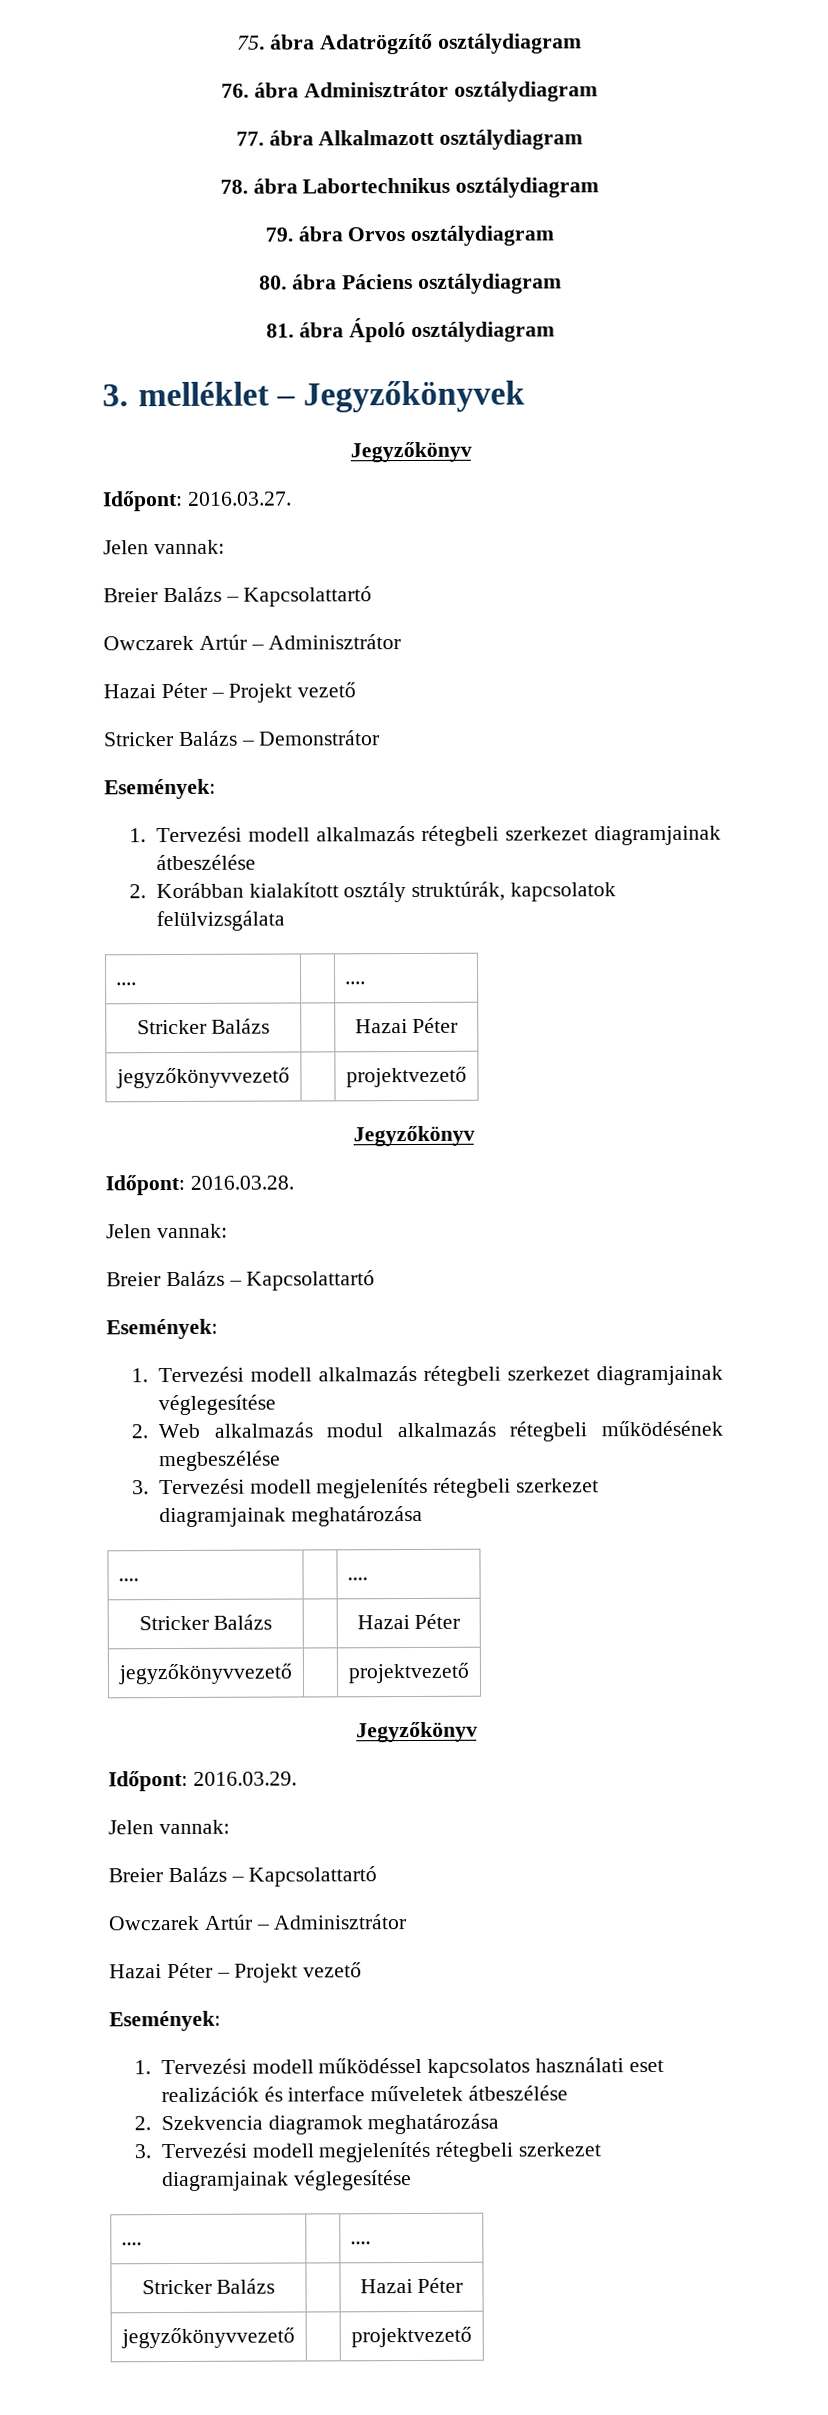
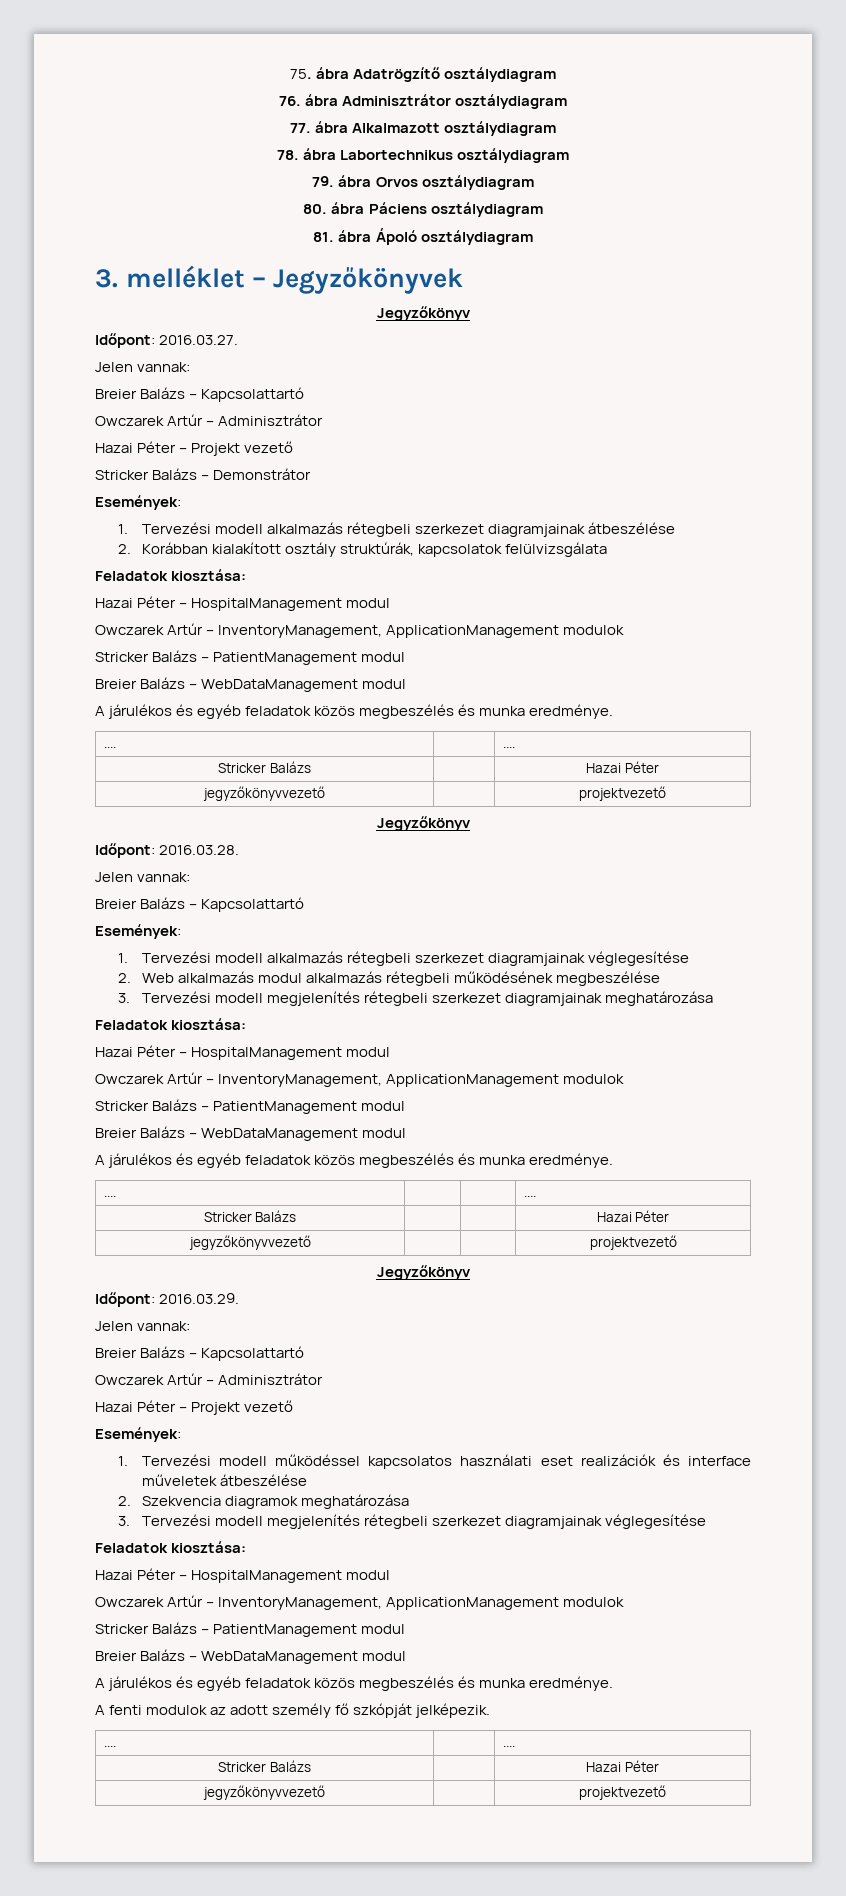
(285, 921) none -> [95,569,247,581] [95,596,391,611] [95,623,625,638] [95,650,406,665] [95,677,407,692] [95,704,614,719] // Feladatok kiosztása: // Hazai Péter – HospitalManagement modul // Owczarek Artúr – InventoryManagement, ApplicationManagement modulok // Stricker Balázs – PatientManagement modul // Breier Balázs – WebDataManagement modul // A járulékos és egyéb feladatok közös megbeszélés és munka eredménye.
[118,1578,140,1582] [347,1577,369,1581] [138,1614,273,1631] [356,1613,461,1630] [118,1663,292,1685] // .... | | .... // Stricker Balázs | | Hazai Péter // jegyzőkönyvvezető | | -> [95,1018,247,1030] [95,1045,391,1060] [95,1072,625,1087] [95,1099,406,1114] [95,1126,407,1141] [95,1153,614,1168] [103,1195,116,1197] [523,1195,536,1197] [203,1210,297,1222] [596,1210,670,1222] [188,1235,311,1250] // Feladatok kiosztása: // Hazai Péter – HospitalManagement modul // Owczarek Artúr – InventoryManagement, ApplicationManagement modulok // Stricker Balázs – PatientManagement modul // Breier Balázs – WebDataManagement modul // A járulékos és egyéb feladatok közös megbeszélés és munka eredménye. // .... | | | .... // Stricker Balázs | | | Hazai Péter // jegyzőkönyvvezető | | |
(412, 2180) none -> [95,1541,247,1553] [95,1568,391,1583] [95,1595,625,1610] [95,1622,406,1637] [95,1649,407,1664] [95,1676,614,1691] [95,1703,491,1718] // Feladatok kiosztása: // Hazai Péter – HospitalManagement modul // Owczarek Artúr – InventoryManagement, ApplicationManagement modulok // Stricker Balázs – PatientManagement modul // Breier Balázs – WebDataManagement modul // A járulékos és egyéb feladatok közös megbeszélés és munka eredménye. // A fenti modulok az adott személy fő szkópját jelképezik.

